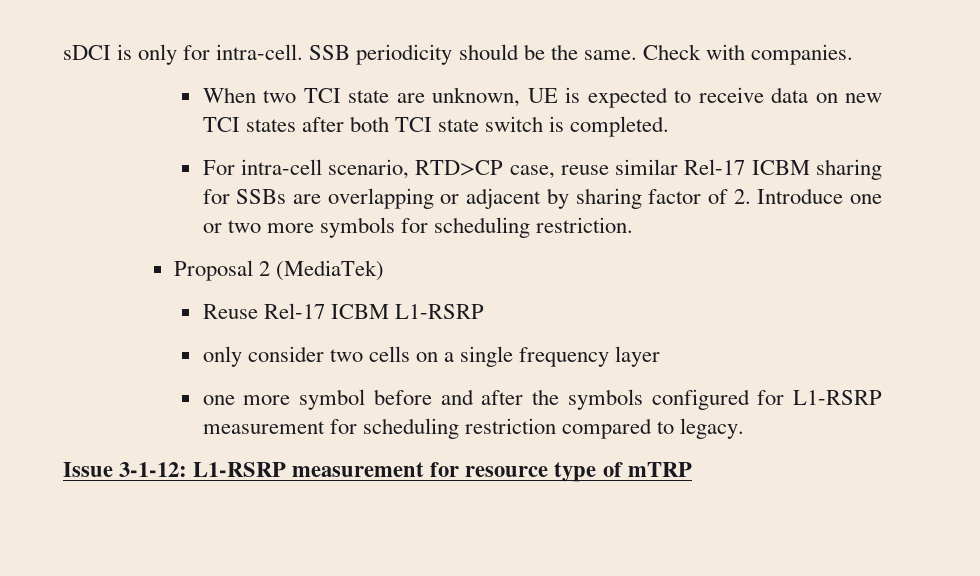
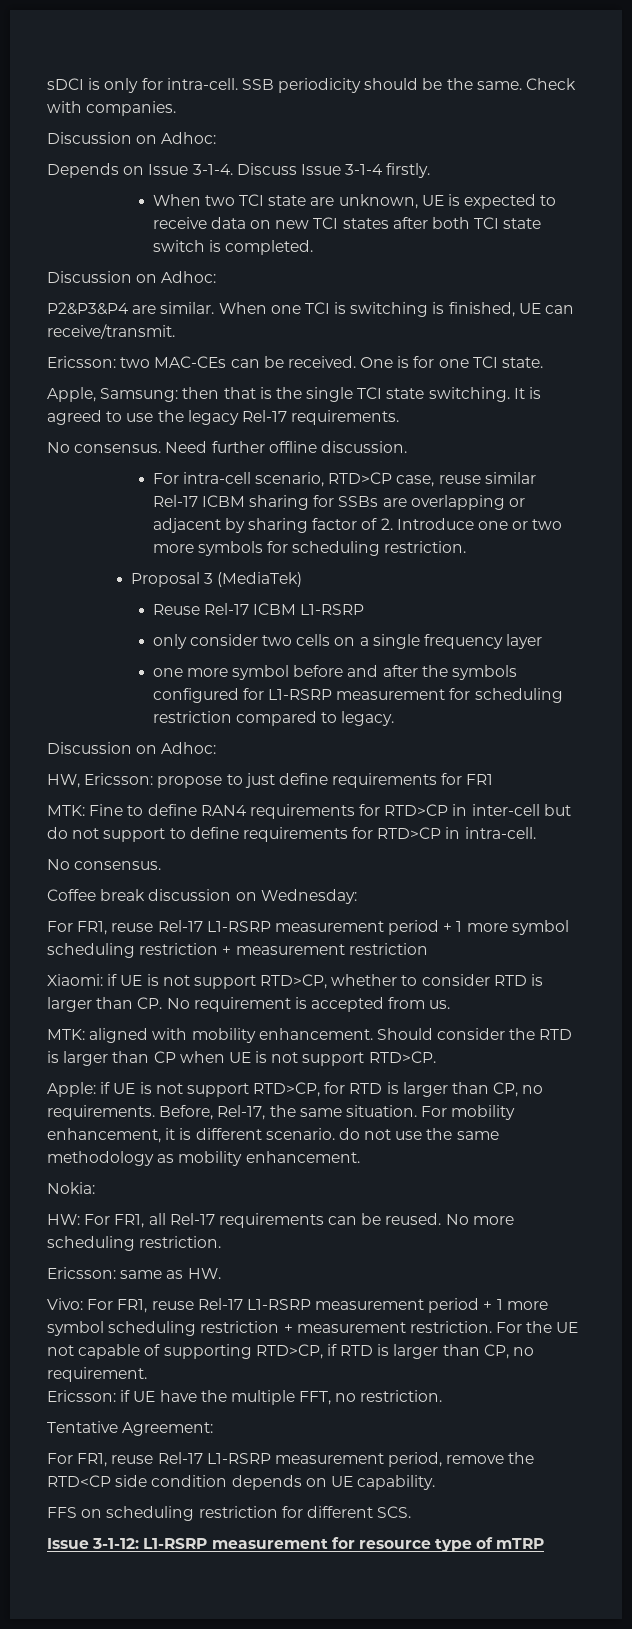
(853, 54) none -> [47,132,217,144] [47,163,431,178] // Discussion on Adhoc: // Depends on Issue 3-1-4. Discuss Issue 3-1-4 firstly.
(670, 126) none -> [47,271,217,283] [47,302,575,317] [47,324,175,339] [47,356,544,368] [47,387,542,402] [47,410,400,425] [47,441,407,453] // Discussion on Adhoc: // P2&P3&P4 are similar. When one TCI is switching is finished, UE can receive/transmit. // Ericsson: two MAC-CEs can be received. One is for one TCI state. // Apple, Samsung: then that is the single TCI state switching. It is agreed to use the legacy Rel-17 requirements. // No consensus. Need further offline discussion.
[258,261,270,276] 2 -> [203,573,213,584] 3
(745, 428) none -> [47,742,217,754] [47,773,494,788] [47,804,571,819] [47,827,536,842] [47,859,162,870] [47,889,357,904] [47,920,569,935] [47,943,428,958] [47,974,544,989] [47,997,451,1012] [47,1028,573,1043] [47,1051,436,1066] [47,1082,544,1097] [47,1105,516,1120] [47,1128,499,1143] [47,1151,360,1166] [47,1182,95,1194] [47,1213,514,1228] [47,1236,222,1251] [47,1267,221,1279] [47,1298,548,1313] [47,1321,579,1336] [47,1344,535,1359] [47,1367,147,1382] [47,1390,443,1405] [47,1421,214,1436] [47,1452,535,1467] [47,1475,436,1490] [47,1506,412,1521] // Discussion on Adhoc: // HW, Ericsson: propose to just define requirements for FR1 // MTK: Fine to define RAN4 requirements for RTD>CP in inter-cell but do not support to define requirements for RTD>CP in intra-cell. // No consensus. // Coffee break discussion on Wednesday: // For FR1, reuse Rel-17 L1-RSRP measurement period + 1 more symbol scheduling restriction + measurement restriction // Xiaomi: if UE is not support RTD>CP, whether to consider RTD is larger than CP. No requirement is accepted from us. // MTK: aligned with mobility enhancement. Should consider the RTD is larger than CP when UE is not support RTD>CP. // Apple: if UE is not support RTD>CP, for RTD is larger than CP, no requirements. Before, Rel-17, the same situation. For mobility enhancement, it is different scenario. do not use the same methodology as mobility enhancement. // Nokia: // HW: For FR1, all Rel-17 requirements can be reused. No more scheduling restriction. // Ericsson: same as HW. // Vivo: For FR1, reuse Rel-17 L1-RSRP measurement period + 1 more symbol scheduling restriction + measurement restriction. For the UE not capable of supporting RTD>CP, if RTD is larger than CP, no requirement. // Ericsson: if UE have the multiple FFT, no restriction. // Tentative Agreement: // For FR1, reuse Rel-17 L1-RSRP measurement period, remove the RTD<CP side condition depends on UE capability. // FFS on scheduling restriction for different SCS.

